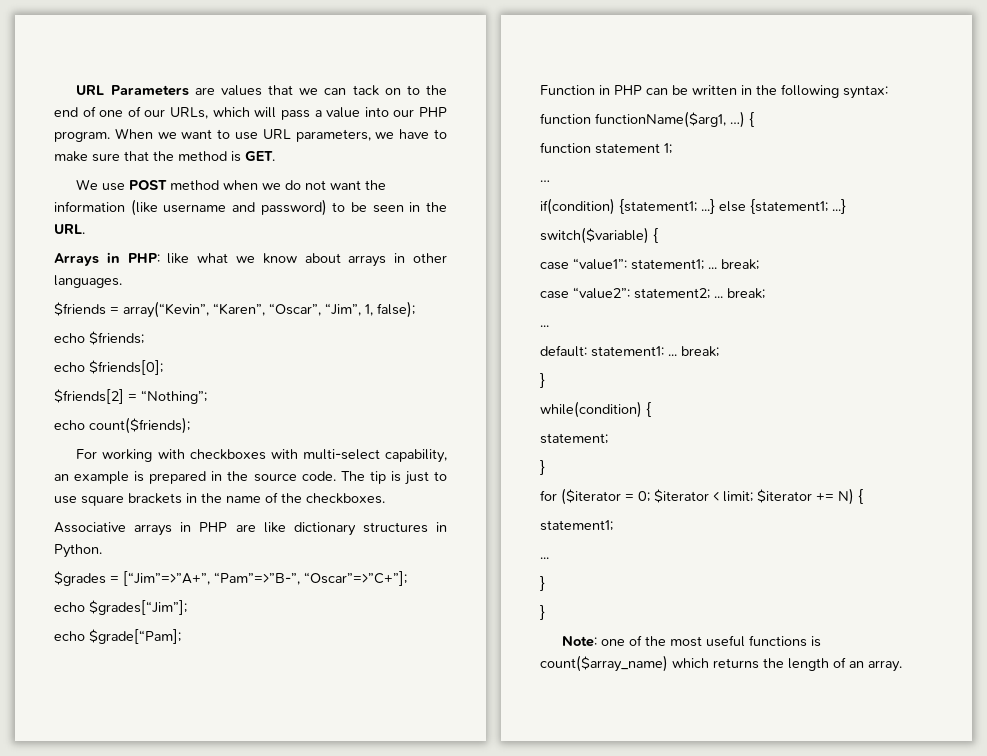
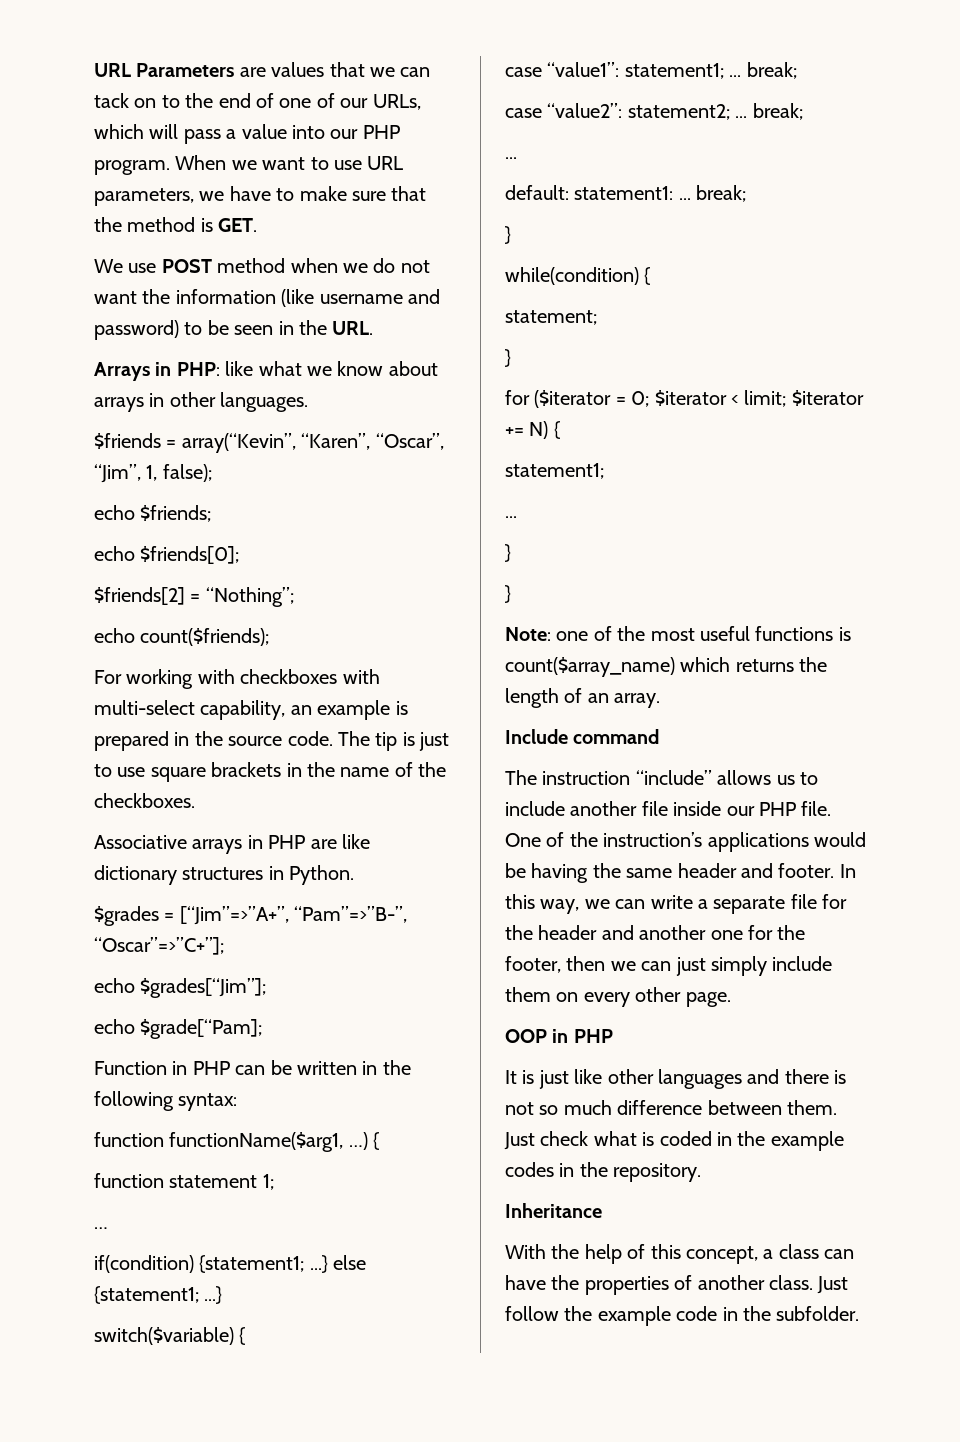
(902, 666) none -> [505,729,660,744] [505,770,818,785] [505,801,832,816] [505,832,866,852] [505,863,856,883] [505,894,848,914] [505,925,806,940] [505,956,833,976] [505,987,731,1007] [505,1029,613,1043] [505,1069,847,1089] [505,1100,837,1115] [504,1131,844,1151] [505,1162,702,1182] [505,1203,602,1218] [505,1244,855,1264] [505,1275,849,1295] [505,1306,860,1326] // Include command // The instruction “include” allows us to include another file inside our PHP file. One of the instruction’s applications would be having the same header and footer. In this way, we can write a separate file for the header and another one for the footer, then we can just simply include them on every other page. // OOP in PHP // It is just like other languages and there is not so much difference between them. Just check what is coded in the example codes in the repository. // Inheritance // With the help of this concept, a class can have the properties of another class. Just follow the example code in the subfolder.

